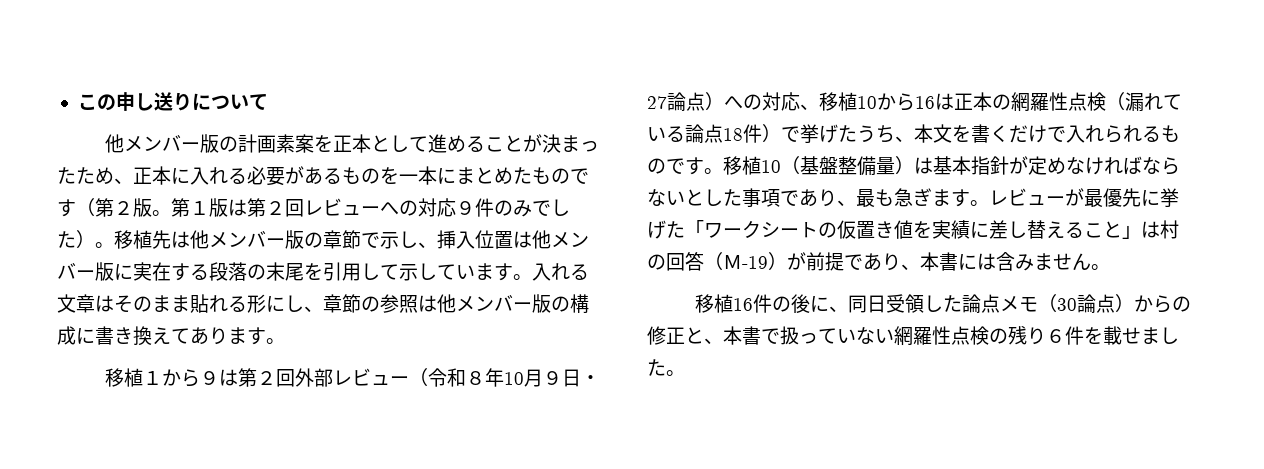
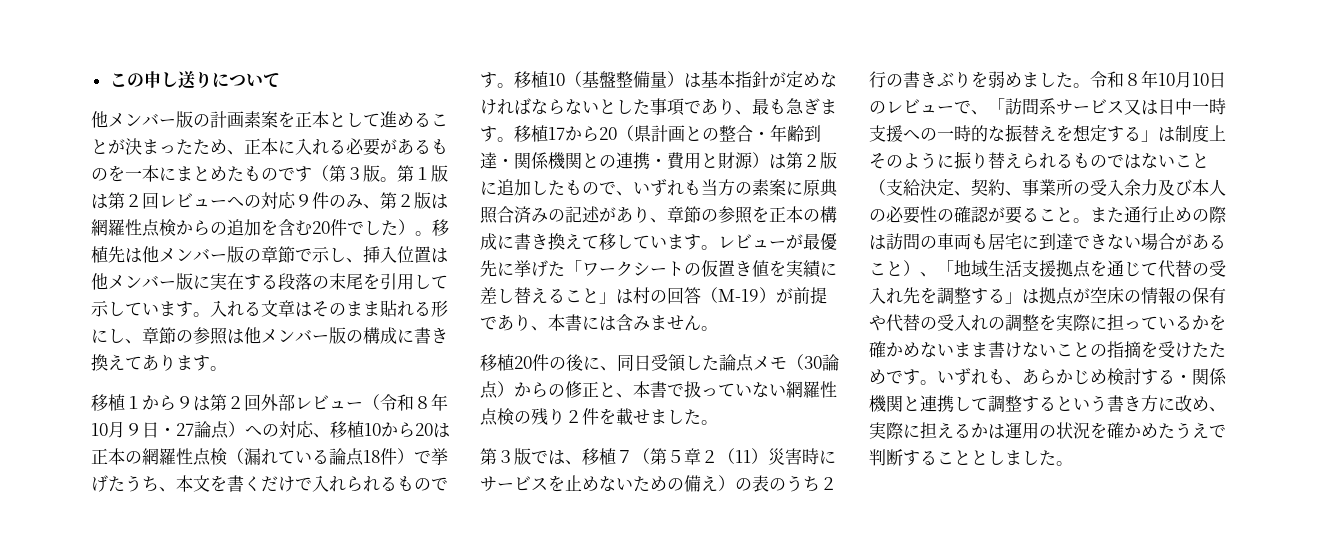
[114,201,133,215] ２ -> [346,167,363,180] ３
(532, 208) none -> [363,192,448,209] [91,219,347,237] 、第２版は網羅性点検からの追加を含む20件
[915,96,935,109] 16 -> [415,423,433,436] 20
(989, 203) none -> [514,124,821,142] [480,152,837,170] [480,179,838,197] [480,206,837,224] [480,233,718,250] 移植17から20（県計画との整合・年齢到達・関係機関との連携・費用と財源）は第２版に追加したもので、いずれも当方の素案に原典照合済みの記述があり、章節の参照を正本の構成に書き換えて移しています。
[732,298,753,311] 16 -> [514,356,532,369] 20
[1046,329,1065,343] ６ -> [565,410,582,423] ２
(685, 373) none -> [480,448,836,465] [480,475,837,492] [869,70,1226,88] [869,98,1226,115] [869,124,1226,142] [869,151,1209,169] [869,179,1226,196] [869,206,1226,224] [869,233,1226,250] [869,260,1226,278] [869,287,1226,305] [869,314,1226,332] [869,341,1226,358] [869,368,1227,385] [869,395,1226,412] [869,422,1226,439] [869,449,1073,466] // 第３版では、移植７（第５章２（11）災害時にサービスを止めないための備え）の表のうち２行の書きぶりを弱めました。令和８年10月10日のレビューで、「訪問系サービス又は日中一時支援への一時的な振替えを想定する」は制度上そのように振り替えられるものではないこと（支給決定、契約、事業所の受入余力及び本人の必要性の確認が要ること。また通行止めの際は訪問の車両も居宅に到達できない場合があること）、「地域生活支援拠点を通じて代替の受入れ先を調整する」は拠点が空床の情報の保有や代替の受入れの調整を実際に担っているかを確かめないまま書けないことの指摘を受けたためです。いずれも、あらかじめ検討する・関係機関と連携して調整するという書き方に改め、実際に担えるかは運用の状況を確かめたうえで判断することとしました。

